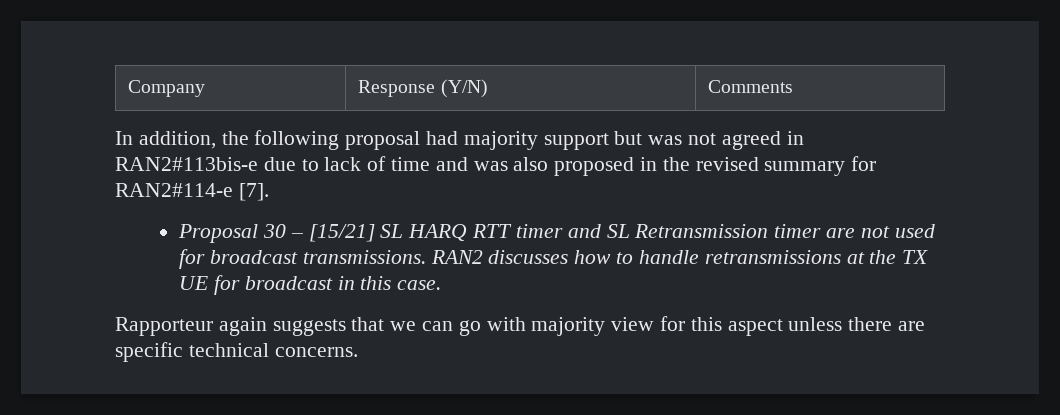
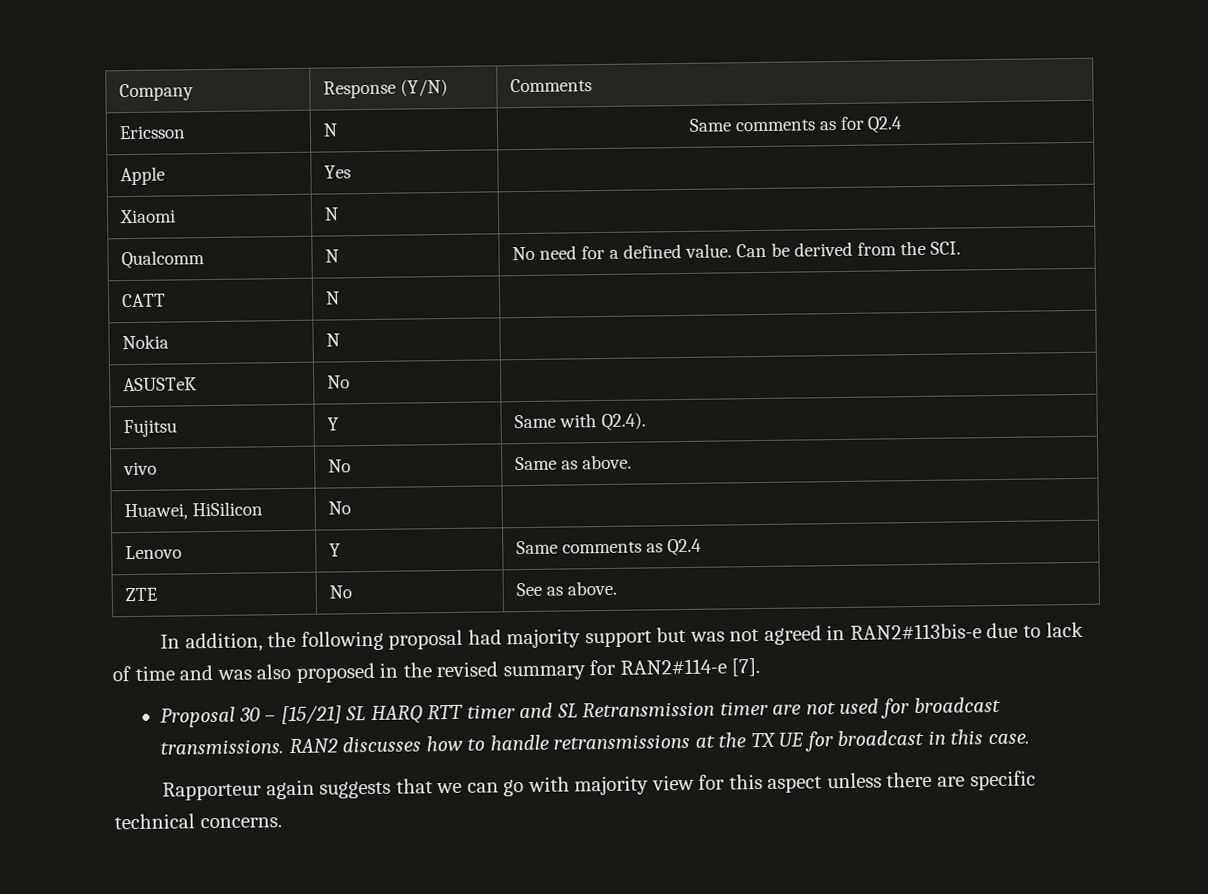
(794, 86) none -> [119,125,187,140] [323,123,339,137] [688,116,904,134] [120,166,166,186] [324,165,352,179] [119,209,177,224] [324,207,340,221] [121,250,206,270] [325,249,340,263] [512,240,962,261] [122,293,167,308] [325,291,341,305] [122,334,170,350] [326,333,341,347] [123,377,198,392] [327,375,351,389] [123,419,178,438] [327,417,340,431] [514,412,647,432] [123,461,158,476] [328,459,352,473] [515,454,633,471] [124,501,264,521] [328,501,352,515] [125,545,183,560] [329,543,342,557] [516,538,703,557] [125,587,158,602] [329,585,353,599] [516,580,618,597] // Ericsson | N | Same comments as for Q2.4 // Apple | Yes | // Xiaomi | N | // Qualcomm | N | No need for a defined value. Can be derived from the SCI. // CATT | N | // Nokia | N | // ASUSTeK | No | // Fujitsu | Y | Same with Q2.4). // vivo | No | Same as above. // Huawei, HiSilicon | No | // Lenovo | Y | Same comments as Q2.4 // ZTE | No | See as above.

